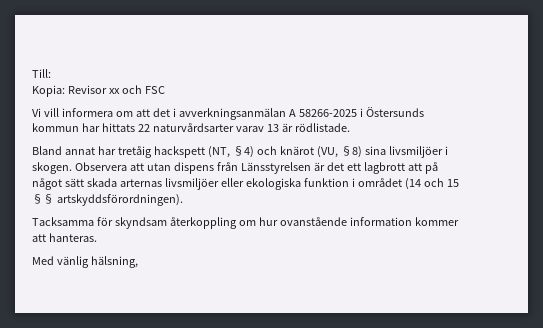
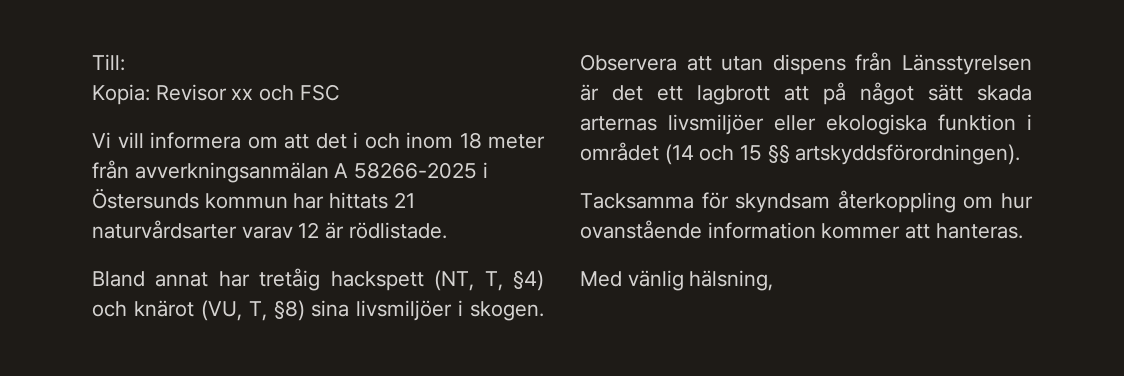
(176, 112) none -> [364,132,545,149] [92,160,129,179] och inom 18 meter från
[137,124,150,132] 22 -> [393,192,415,208] 21
[266,124,279,132] 13 -> [298,222,320,238] 12
(230, 152) none -> [484,271,503,291] T,
(338, 152) none -> [248,301,267,321] T,

